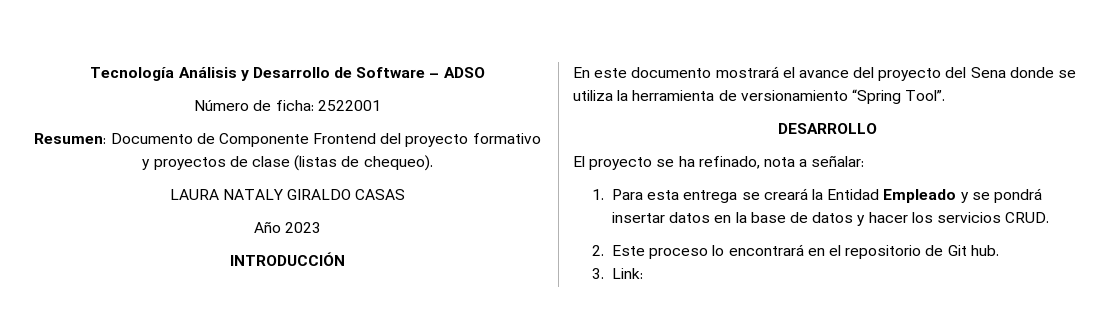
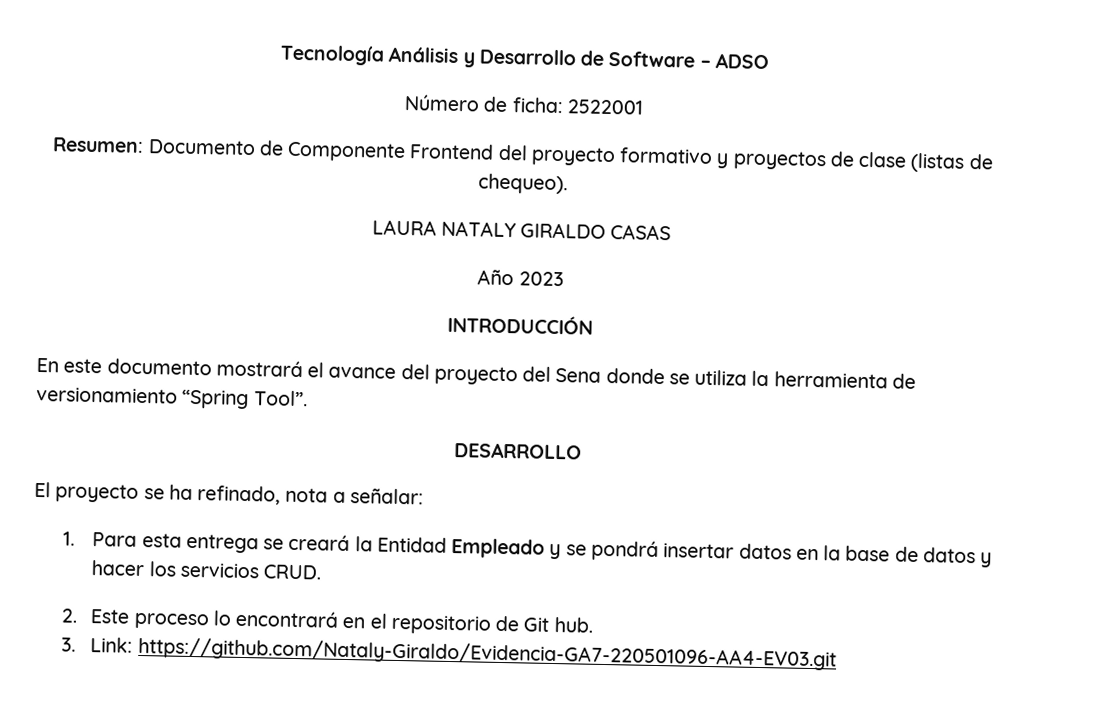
(644, 273) none -> [137,636,837,671] https://github.com/Nataly-Giraldo/Evidencia-GA7-220501096-AA4-EV03.git

